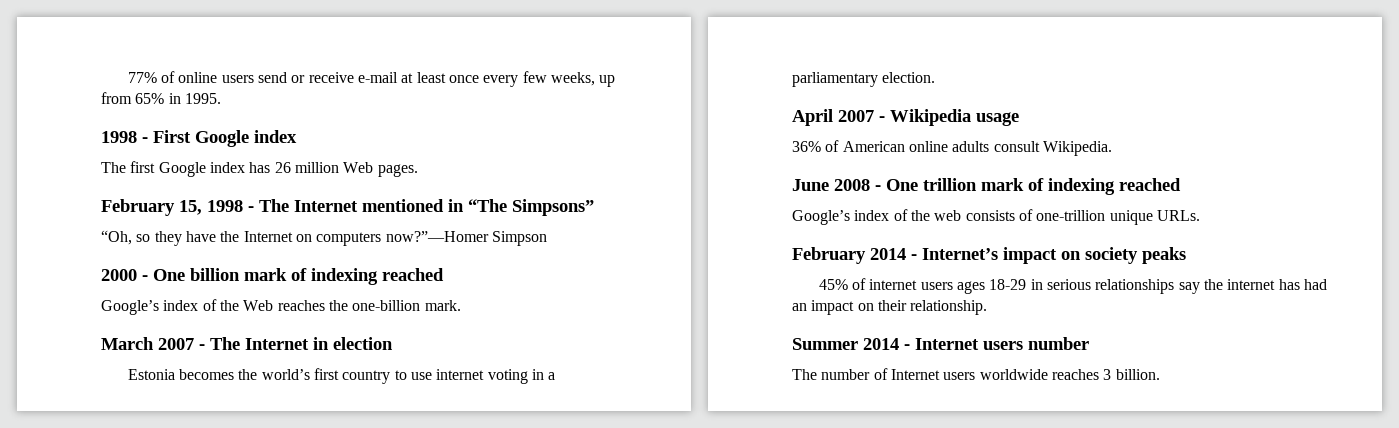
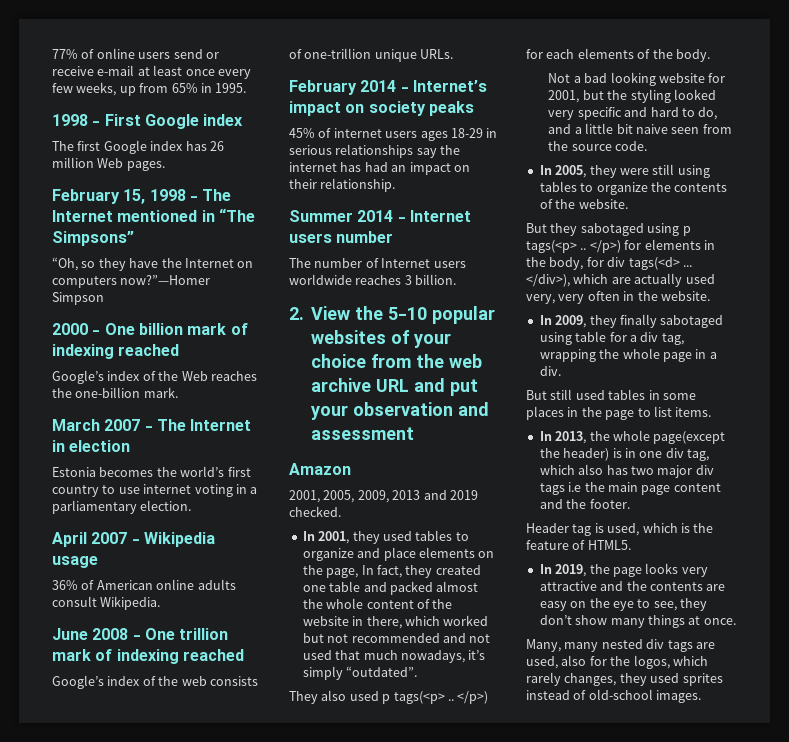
(1160, 374) none -> [289,306,496,324] [311,330,452,348] [311,354,483,368] [311,378,479,396] [310,402,490,420] [311,427,415,440] [289,463,351,475] [289,490,478,503] [289,506,341,517] [302,530,469,544] [302,547,495,561] [302,565,481,578] [302,581,479,595] [302,598,453,609] [302,615,489,629] [302,633,491,643] [302,650,486,663] [302,666,418,680] [289,690,489,704] [526,48,710,62] [548,72,726,86] [548,89,716,103] [548,107,718,120] [548,123,732,134] [548,141,648,151] [539,164,710,178] [539,181,728,195] [539,199,628,209] [526,223,691,236] [526,239,715,253] [526,257,692,270] [526,273,715,287] [526,291,710,304] [539,314,724,328] [539,331,684,345] [539,348,717,362] [539,366,561,376] [526,389,696,400] [526,406,712,420] [539,430,726,444] [539,448,709,461] [539,464,714,478] [539,482,721,495] [539,499,630,509] [526,523,714,536] [526,540,631,550] [539,563,708,577] [539,581,726,591] [539,598,707,611] [539,615,736,628] [526,639,715,652] [526,655,708,669] [526,672,723,686] [526,689,702,703] // 2. View the 5-10 popular websites of your choice from the web archive URL and put your observation and assessment // Amazon // 2001, 2005, 2009, 2013 and 2019 checked. // In 2001, they used tables to organize and place elements on the page, In fact, they created one table and packed almost the whole content of the website in there, which worked but not recommended and not used that much nowadays, it’s simply “outdated”. // They also used p tags(<p> .. </p>) for each elements of the body. // Not a bad looking website for 2001, but the styling looked very specific and hard to do, and a little bit naive seen from the source code. // In 2005, they were still using tables to organize the contents of the website. // But they sabotaged using p tags(<p> .. </p>) for elements in the body, for div tags(<d> ... </div>), which are actually used very, very often in the website. // In 2009, they finally sabotaged using table for a div tag, wrapping the whole page in a div. // But still used tables in some places in the page to list items. // In 2013, the whole page(except the header) is in one div tag, which also has two major div tags i.e the main page content and the footer. // Header tag is used, which is the feature of HTML5. // In 2019, the page looks very attractive and the contents are easy on the eye to see, they don’t show many things at once. // Many, many nested div tags are used, also for the logos, which rarely changes, they used sprites instead of old-school images.

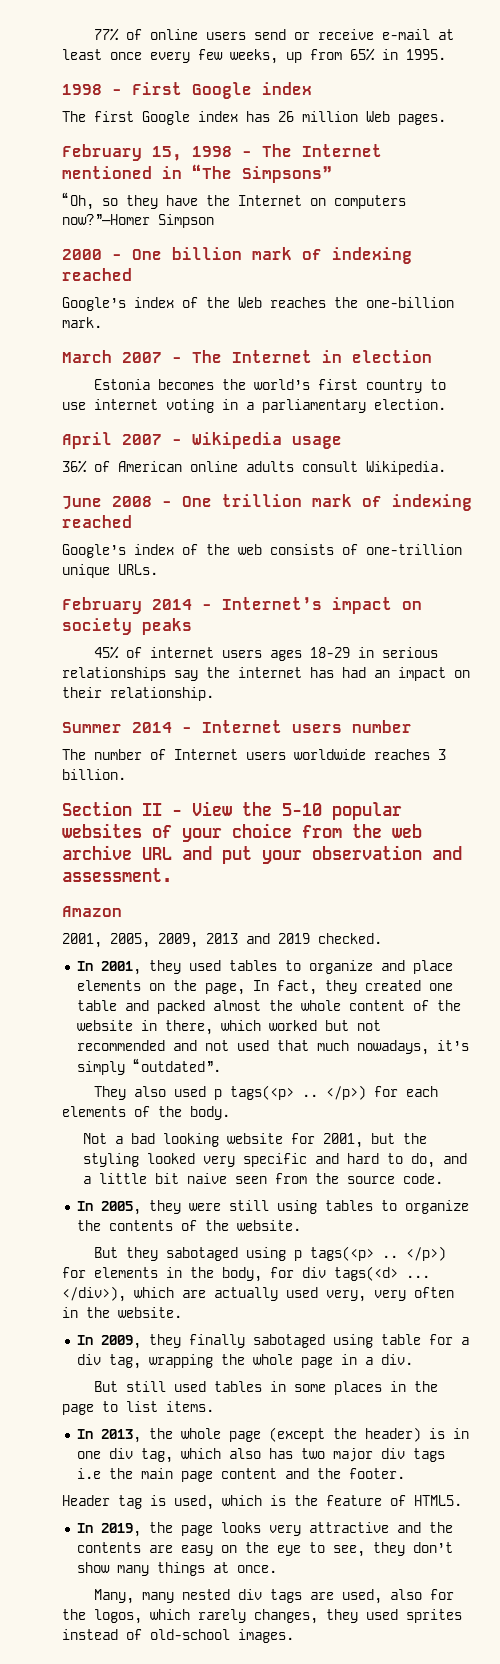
[289,307,304,320] 2. -> [62,801,182,816] Section II -
[311,427,415,440] assessment -> [62,868,172,882] assessment.
[653,431,726,444] page(except -> [228,1427,325,1442] page (except

